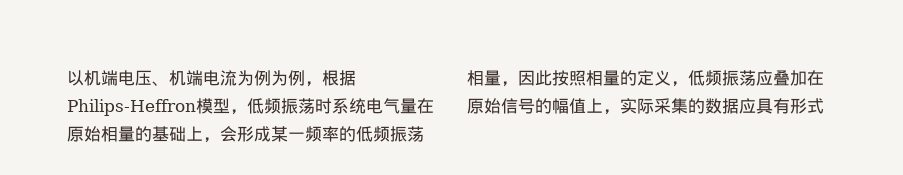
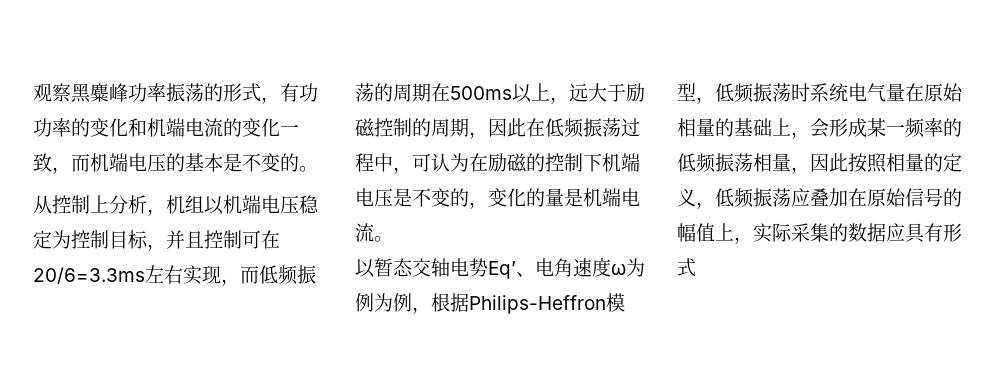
[67,70,237,86] 以机端电压、机端电流 -> [33,83,318,104] [33,118,299,137] [33,153,318,174] [33,195,319,216] [33,230,280,251] [33,265,316,286] [355,83,645,104] [355,118,640,139] [355,153,640,174] [355,188,640,209] [355,223,393,242] [355,258,626,279] 观察黑麋峰功率振荡的形式，有功功率的变化和机端电流的变化一致，而机端电压的基本是不变的。 // 从控制上分析，机组以机端电压稳定为控制目标，并且控制可在20/6=3.3ms左右实现，而低频振荡的周期在500ms以上，远大于励磁控制的周期，因此在低频振荡过程中，可认为在励磁的控制下机端电压是不变的，变化的量是机端电流。 // 以暂态交轴电势Eq’、电角速度ω

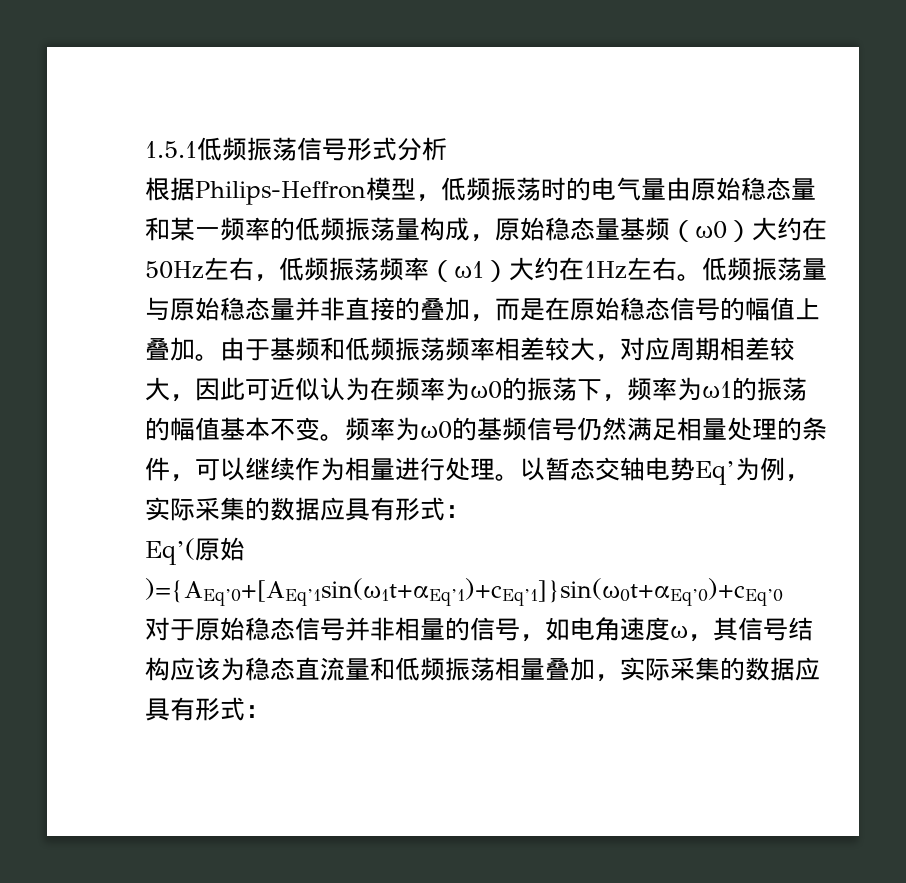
[33,83,318,104] [33,118,299,137] [33,153,318,174] [33,195,319,216] [33,230,280,251] [33,265,316,286] [355,83,645,104] [355,118,640,139] [355,153,640,174] [355,188,640,209] [355,223,393,242] [355,258,645,279] [355,293,431,314] 观察黑麋峰功率振荡的形式，有功功率的变化和机端电流的变化一致，而机端电压的基本是不变的。 // 从控制上分析，机组以机端电压稳定为控制目标，并且控制可在20/6=3.3ms左右实现，而低频振荡的周期在500ms以上，远大于励磁控制的周期，因此在低频振荡过程中，可认为在励磁的控制下机端电压是不变的，变化的量是机端电流。 // 以暂态交轴电势Eq’、电角速度ω为例为例， -> [145,137,447,161] 1.5.1低频振荡信号形式分析 //
[810,83,963,102] [677,118,867,139] 系统电气量在原始相量的基础上，会形成 -> [566,177,816,201] [145,217,170,241] 的电气量由原始稳态量和
[753,153,962,174] [677,188,962,209] [677,223,962,244] [677,258,696,277] 相量，因此按照相量的定义，低频振荡应叠加在原始信号的幅值上，实际采集的数据应具有形式 -> [395,217,827,242] [145,257,827,282] [145,297,820,322] [145,337,795,362] [145,377,807,402] [145,417,827,441] [145,457,810,485] [145,497,470,521] [145,537,245,565] [145,578,783,606] [145,617,813,642] [145,657,820,682] [145,697,270,721] 量构成，原始稳态量基频（ω0）大约在50Hz左右，低频振荡频率（ω1）大约在1Hz左右。低频振荡量与原始稳态量并非直接的叠加，而是在原始稳态信号的幅值上叠加。由于基频和低频振荡频率相差较大，对应周期相差较大，因此可近似认为在频率为ω0的振荡下，频率为ω1的振荡的幅值基本不变。频率为ω0的基频信号仍然满足相量处理的条件，可以继续作为相量进行处理。以暂态交轴电势Eq’为例，实际采集的数据应具有形式： // Eq’(原始)={AEq’0+[AEq’1sin(ω1t+αEq’1)+cEq’1]}sin(ω0t+αEq’0)+cEq’0 // 对于原始稳态信号并非相量的信号，如电角速度ω，其信号结构应该为稳态直流量和低频振荡相量叠加，实际采集的数据应具有形式：

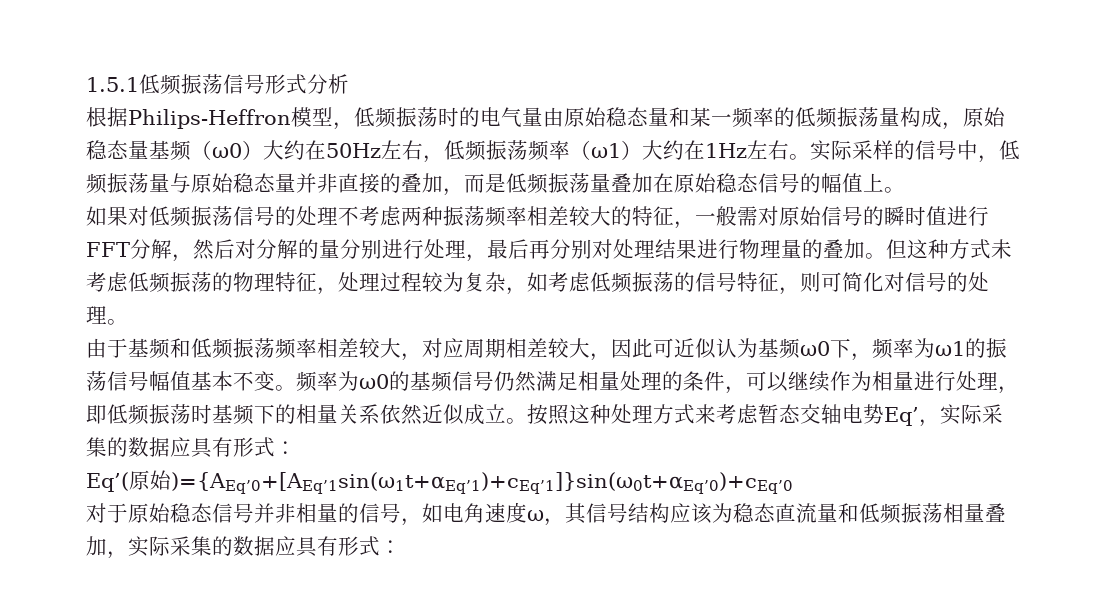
(702, 277) none -> [810,140,999,163] 实际采样的信号中，
(545, 309) none -> [506,173,653,194] 低频振荡量叠加
[145,337,220,361] 叠加。 -> [884,187,905,193] [86,206,989,229] [86,239,1012,262] [86,272,989,295] [86,306,128,325] 。 // 如果对低频振荡信号的处理不考虑两种振荡频率相差较大的特征，一般需对原始信号的瞬时值进行FFT分解，然后对分解的量分别进行处理，最后再分别对处理结果进行物理量的叠加。但这种方式未考虑低频振荡的物理特征，处理过程较为复杂，如考虑低频振荡的信号特征，则可简化对信号的处理。 //
[370,377,577,401] 在频率为ω0的振荡 -> [758,338,830,359] 基频ω0
[145,417,170,441] 的 -> [107,371,149,391] 信号
[495,457,545,481] 。以 -> [998,386,1019,394] [86,404,758,425] ，即低频振荡时基频下的相量关系依然近似成立。按照这种处理方式来考虑
[735,457,785,481] 为例 -> (919, 416) none

